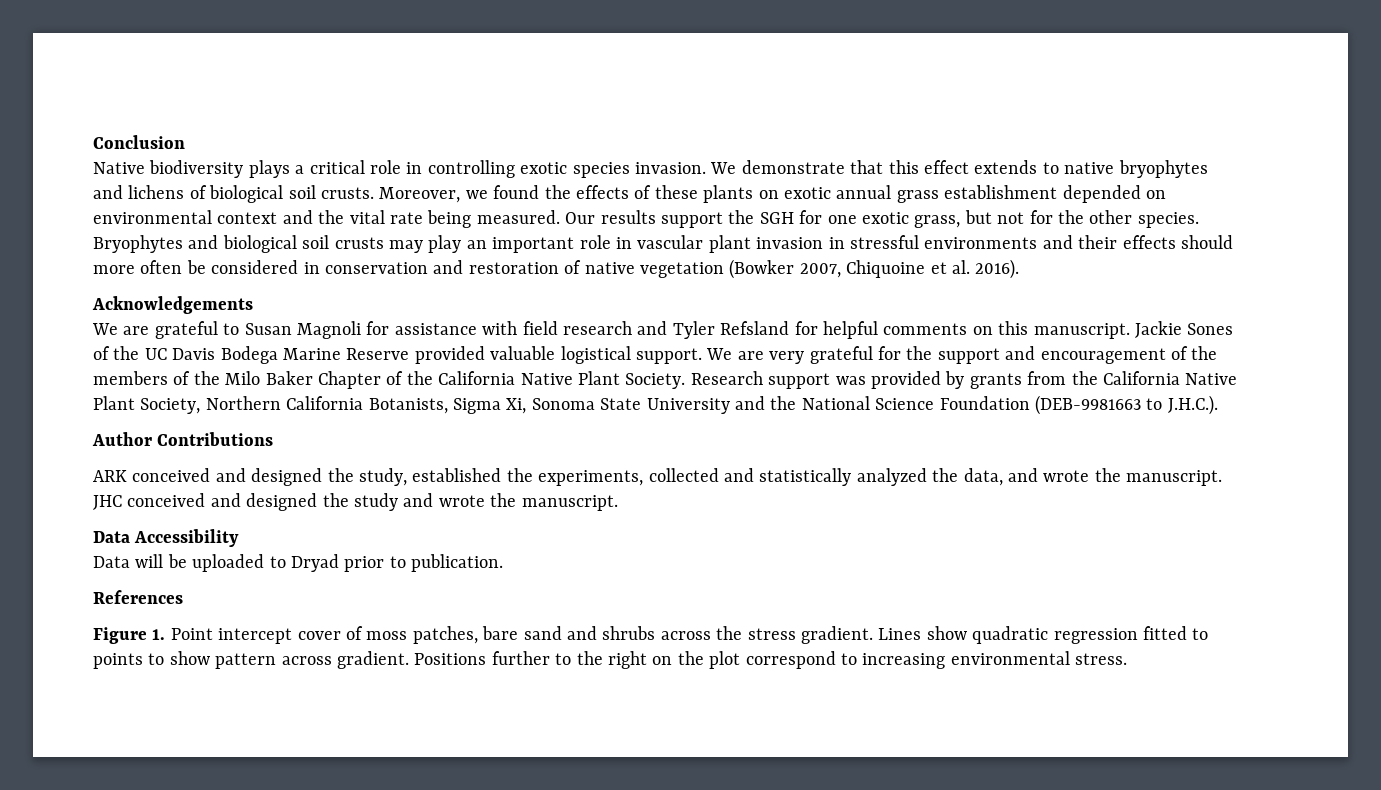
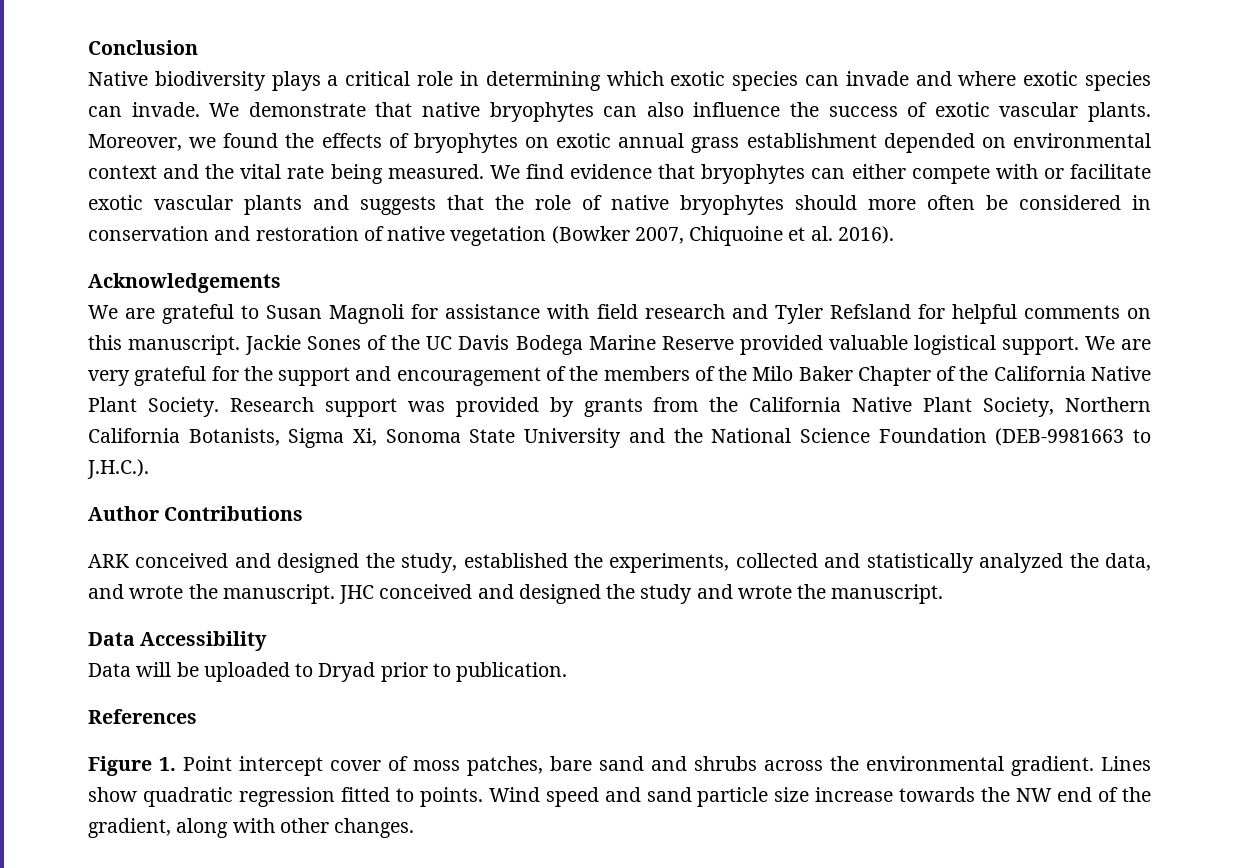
[427,160,1208,178] [93,185,374,203] controlling exotic species invasion. We demonstrate that this effect extends to native bryophytes and lichens of biological soil crusts. -> [485,71,1151,91] [88,102,1152,122] determining which exotic species can invade and where exotic species can invade. We demonstrate that native bryophytes can also influence the success of exotic vascular plants.
[654,185,754,203] these plants -> [413,133,518,153] bryophytes
[565,210,1199,228] [93,235,1176,253] Our results support the SGH for one exotic grass, but not for the other species. Bryophytes and biological soil crusts may play an important role in vascular plant invasion in stressful environments and their effects -> [489,164,1151,184] [88,195,784,215] We find evidence that bryophytes can either compete with or facilitate exotic vascular plants and suggests that the role of native bryophytes
[747,628,796,640] stress -> [866,756,1004,771] environmental
[93,651,1128,669] points to show pattern across gradient. Positions further to the right on the plot correspond to increasing environmental stress. -> [419,787,1151,807] [88,818,415,838] points. Wind speed and sand particle size increase towards the NW end of the gradient, along with other changes.

